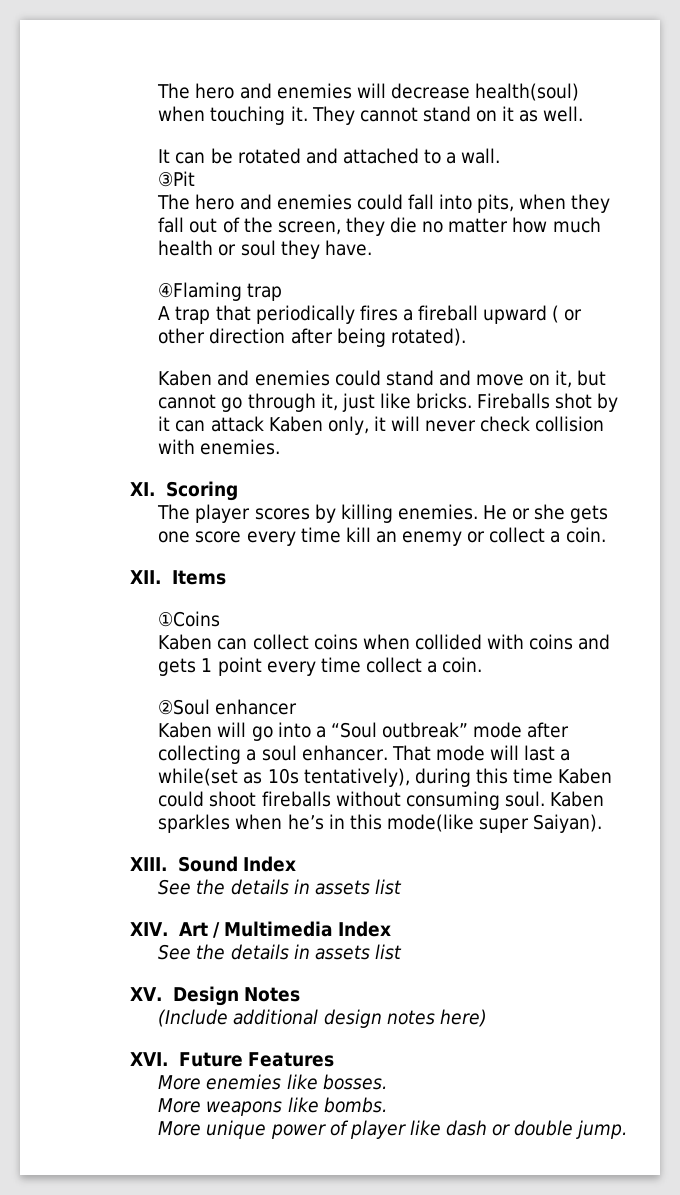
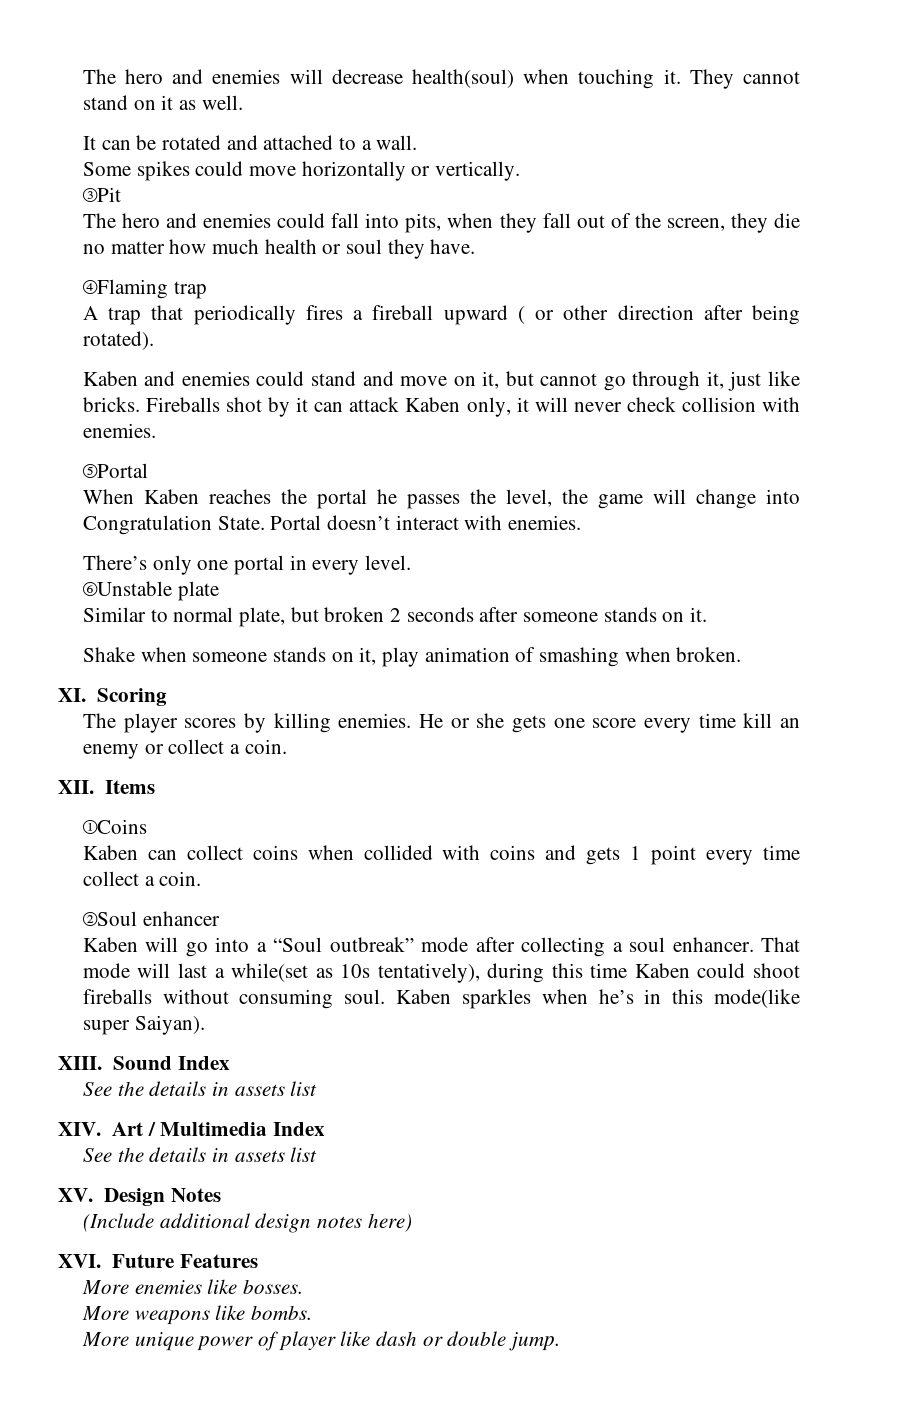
(501, 156) none -> [82,161,520,181] // Some spikes could move horizontally or vertically.
(281, 447) none -> [82,463,148,478] [82,489,801,509] [82,515,581,535] [82,555,411,575] [82,581,219,601] [82,607,707,627] [82,647,742,667] // ⑤Portal // When Kaben reaches the portal he passes the level, the game will change into Congratulation State. Portal doesn’t interact with enemies. // There’s only one portal in every level. // ⑥Unstable plate // Similar to normal plate, but broken 2 seconds after someone stands on it. // Shake when someone stands on it, play animation of smashing when broken.

